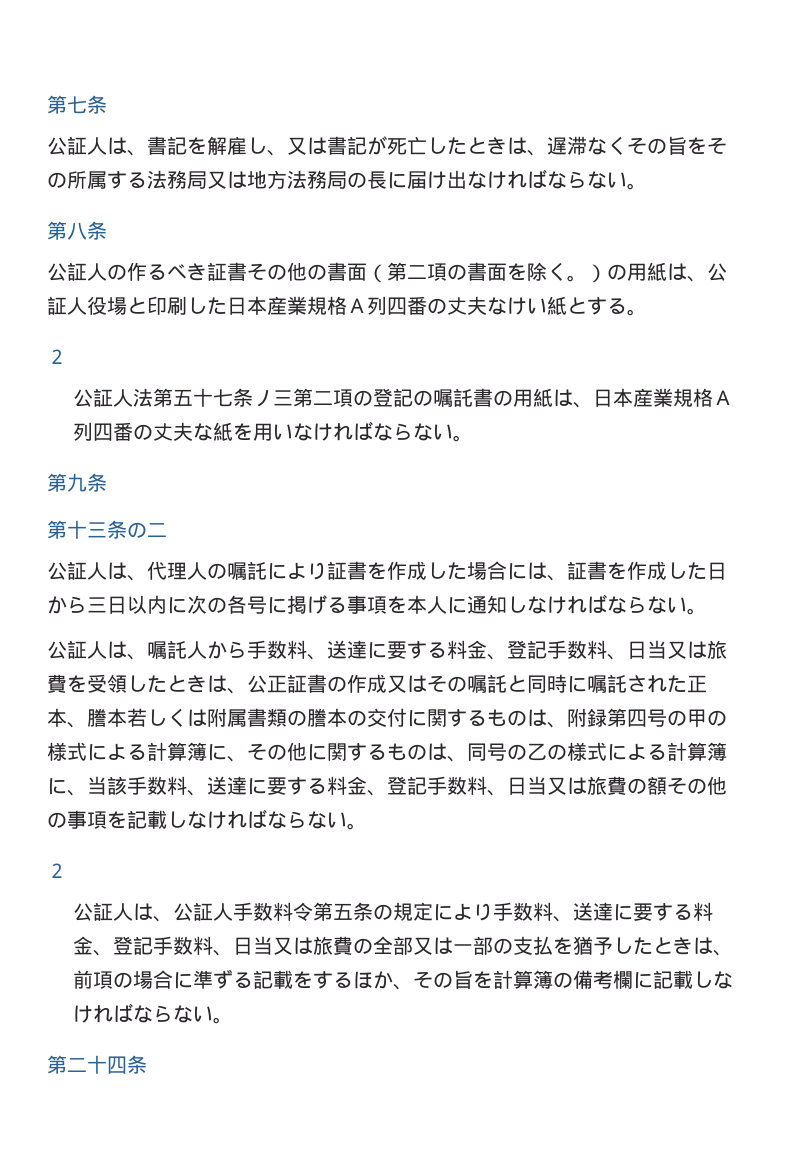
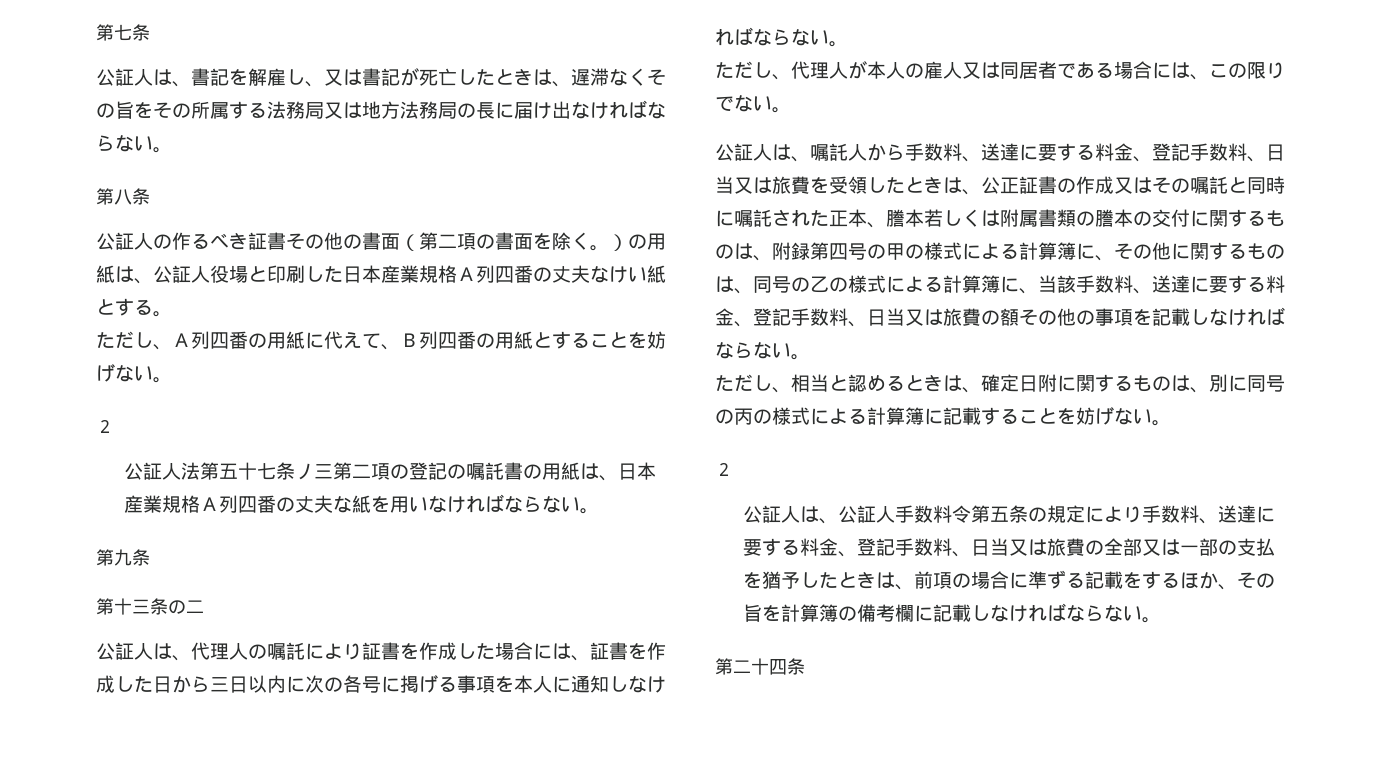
(647, 312) none -> [96,331,666,350] [96,364,172,383] // ただし、Ａ列四番の用紙に代えて、Ｂ列四番の用紙とすることを妨げない。
(707, 611) none -> [715,61,1285,80] [715,95,791,113] // ただし、代理人が本人の雇人又は同居者である場合には、この限りでない。
(367, 826) none -> [715,374,1285,393] [715,407,1171,426] // ただし、相当と認めるときは、確定日附に関するものは、別に同号の丙の様式による計算簿に記載することを妨げない。

